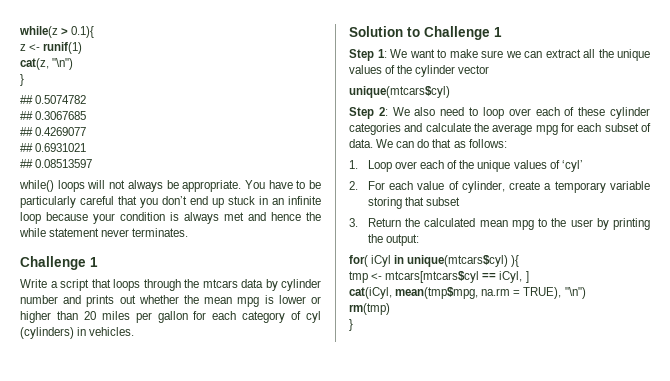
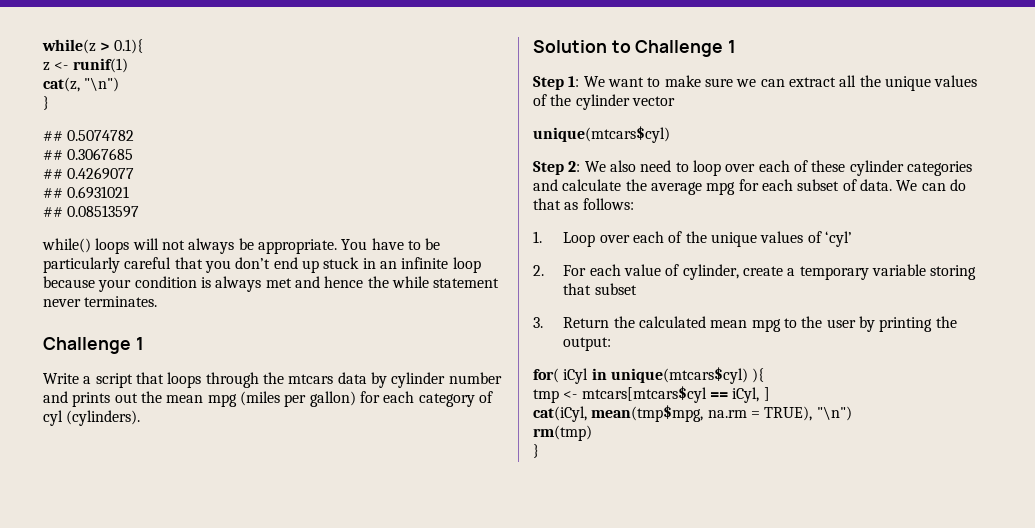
[138,295,179,304] whether -> (138, 398) none
[264,295,321,304] [20,311,188,323] is lower or higher than 20 miles per gallon -> [239,391,356,407] (miles per gallon)
[20,327,135,339] (cylinders) in vehicles. -> [66,410,141,426] (cylinders).

